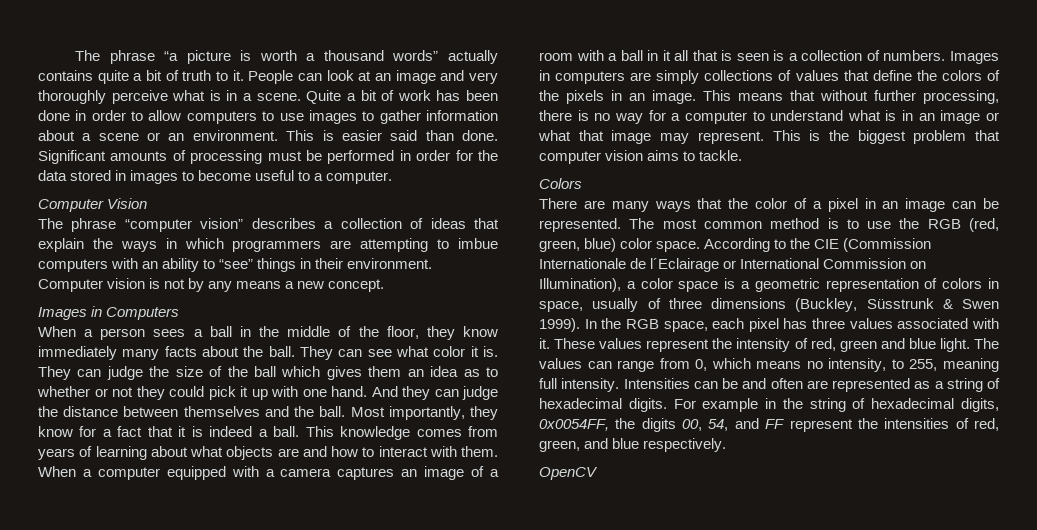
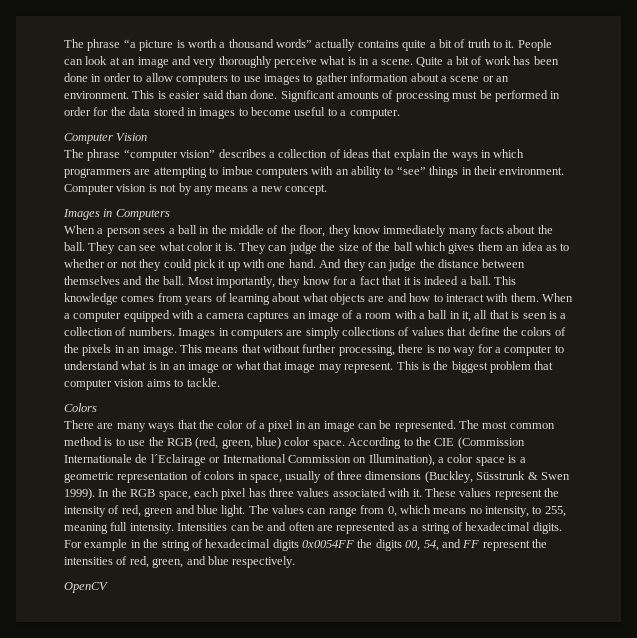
[662,50,671,61] it -> [462,311,471,322] it,
[961,398,999,412] [539,419,609,431] digits, 0x0054FF, -> [272,539,354,551] digits 0x0054FF

